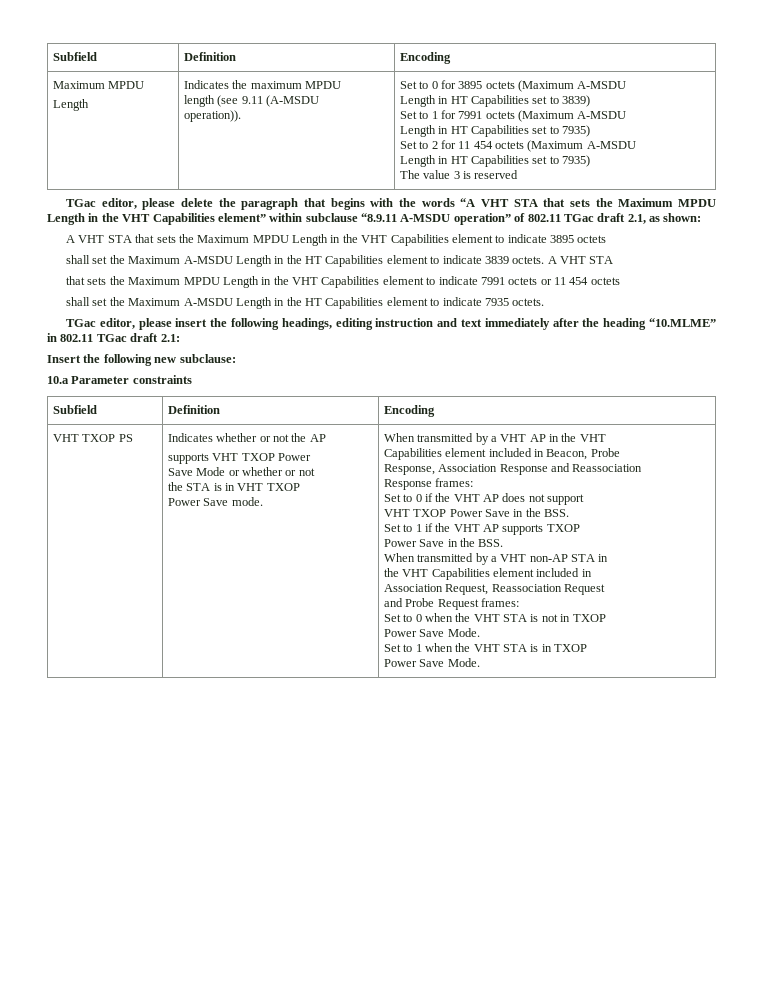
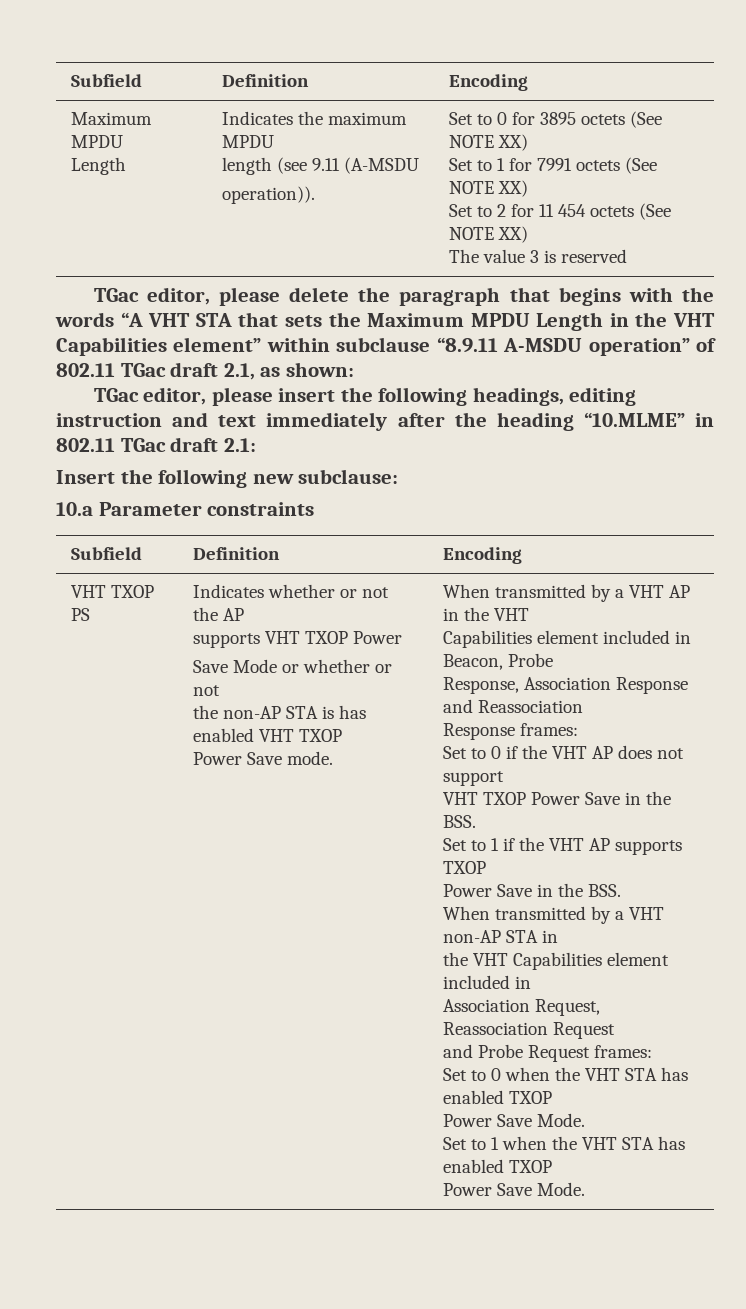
[518,80,627,92] [399,95,591,107] (Maximum A-MSDU // Length in HT Capabilities set to 3839) -> [630,111,663,128] [449,134,529,151] (See NOTE XX)
[518,110,627,122] [399,125,591,137] (Maximum A-MSDU // Length in HT Capabilities set to 7935) -> [625,157,658,174] [449,180,529,197] (See NOTE XX)
[527,140,636,152] [399,155,591,167] (Maximum A-MSDU // Length in HT Capabilities set to 7935) -> [639,203,672,220] [449,226,529,243] (See NOTE XX)
[66,234,607,246] [66,255,614,267] [66,276,620,288] [66,297,545,309] // A VHT STA that sets the Maximum MPDU Length in the VHT Capabilities element to indicate 3895 octets // shall set the Maximum A-MSDU Length in the HT Capabilities element to indicate 3839 octets. A VHT STA // that sets the Maximum MPDU Length in the VHT Capabilities element to indicate 7991 octets or 11 454 octets // shall set the Maximum A-MSDU Length in the HT Capabilities element to indicate 7935 octets. -> (354, 369) none
[186,483,235,491] STA is in -> [223,705,367,719] [193,728,255,742] non-AP STA is has enabled
[530,614,571,622] is not in -> [661,1067,689,1081] [443,1090,505,1104] has enabled
[530,644,552,652] is in -> [658,1136,686,1150] [443,1159,505,1173] has enabled

